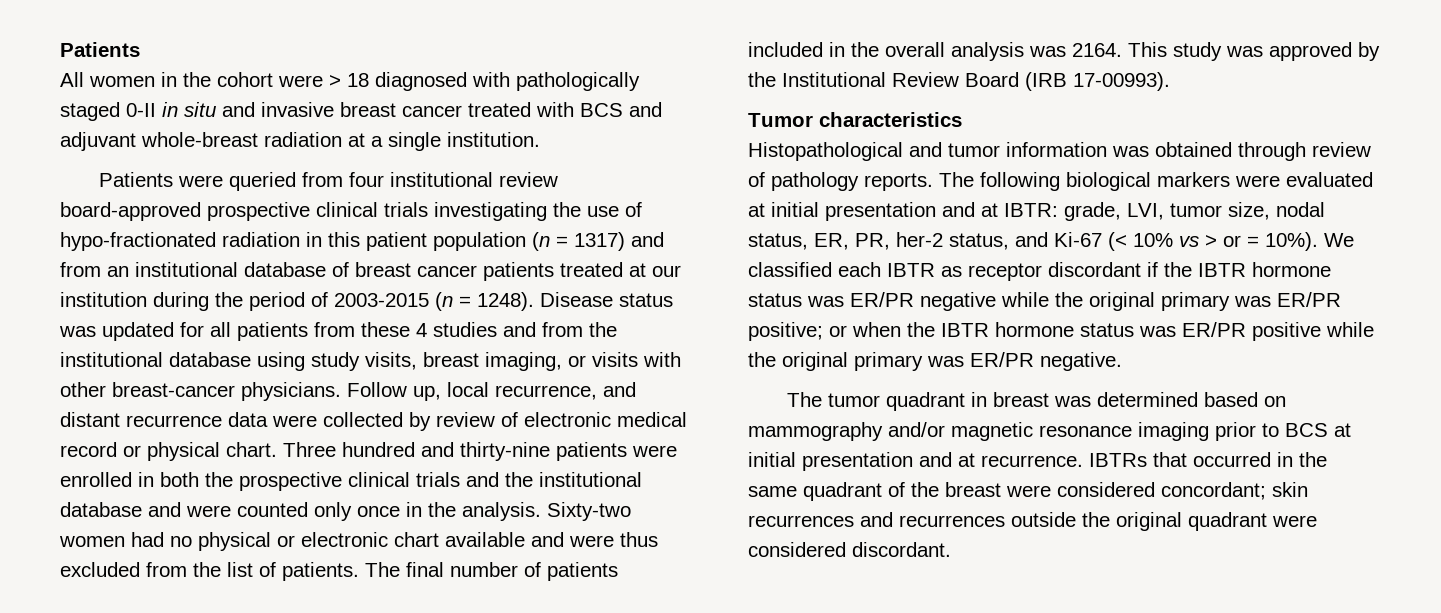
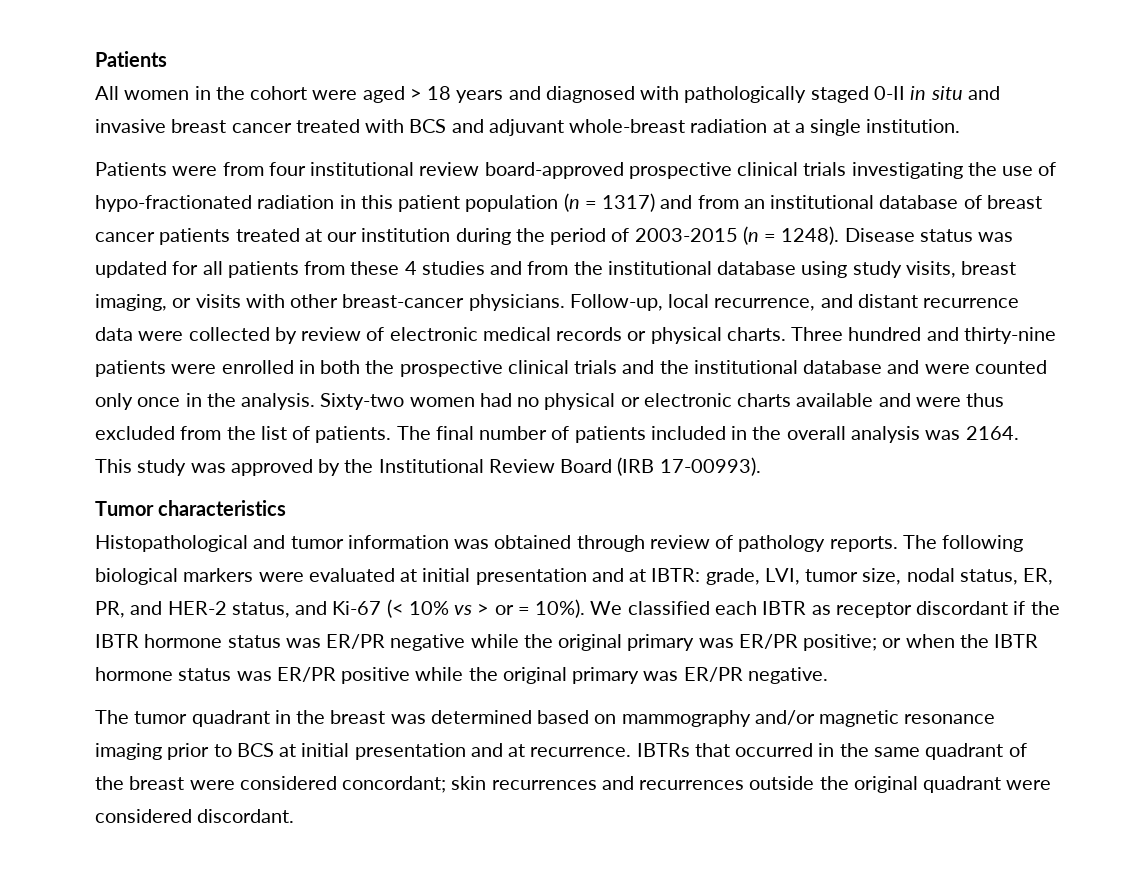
(323, 81) none -> [362,86,405,103] aged
(369, 80) none -> [456,86,541,103] years and
[229,172,297,191] queried -> (218, 171) none
[347,382,441,401] Follow up, -> [569,294,663,311] Follow-up,
[60,442,117,457] record -> [556,327,623,341] records
[226,442,277,457] chart. -> [726,327,786,341] charts.
[394,532,439,547] chart -> [737,393,792,407] charts
[896,232,943,247] her-2 -> [130,601,227,615] and HER-2
(988, 399) none -> [296,710,326,724] the

